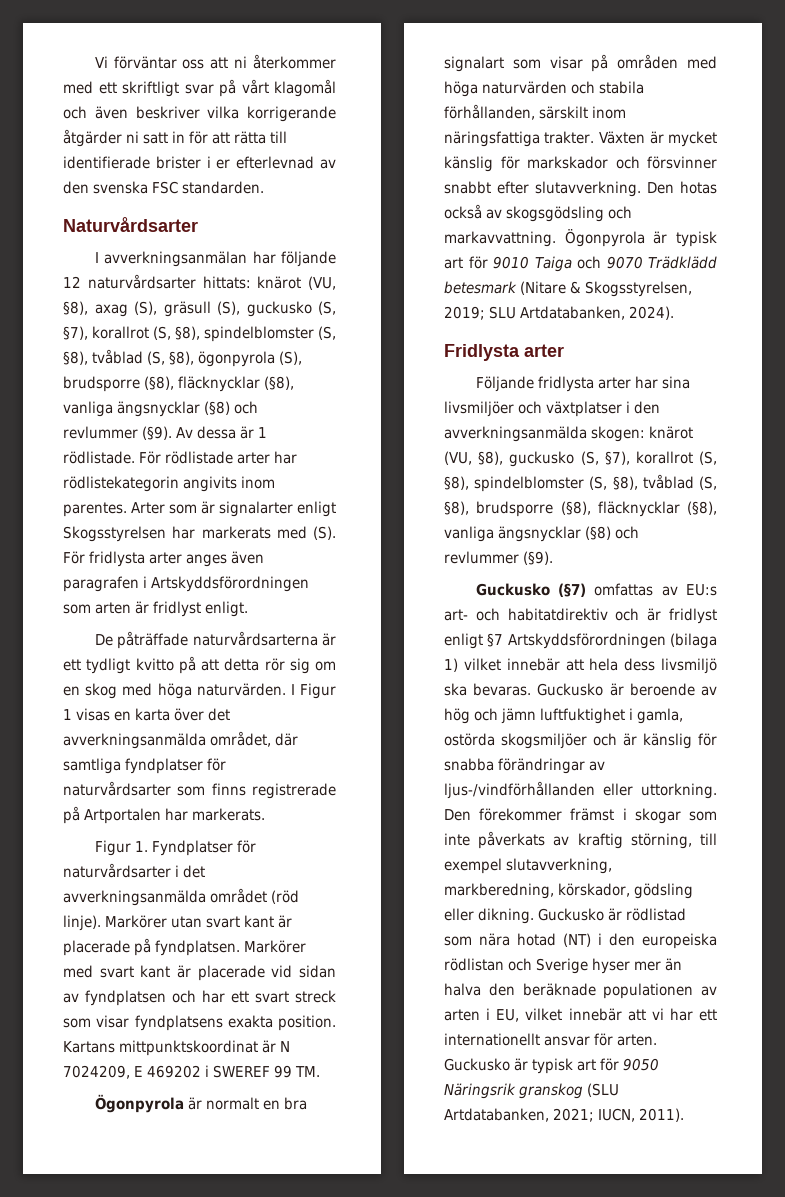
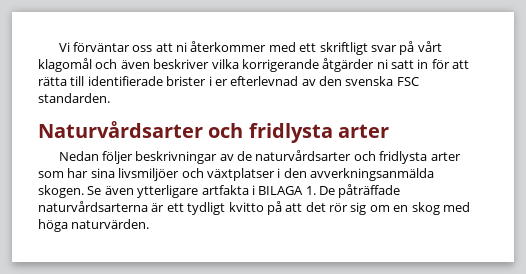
[94,251,336,267] [63,274,336,290] [63,301,336,317] [63,326,336,342] [63,349,302,367] [63,376,294,392] [63,401,258,417] [63,426,267,440] [63,451,297,464] [63,476,275,492] [63,501,336,517] [63,526,336,542] [63,551,264,567] [63,576,309,592] [63,601,248,617] // I avverkningsanmälan har följande 12 naturvårdsarter hittats: knärot (VU, §8), axag (S), gräsull (S), guckusko (S, §7), korallrot (S, §8), spindelblomster (S, §8), tvåblad (S, §8), ögonpyrola (S), brudsporre (§8), fläcknycklar (§8), vanliga ängsnycklar (§8) och revlummer (§9). Av dessa är 1 rödlistade. För rödlistade arter har rödlistekategorin angivits inom parentes. Arter som är signalarter enligt Skogsstyrelsen har markerats med (S). För fridlysta arter anges även paragrafen i Artskyddsförordningen som arten är fridlyst enligt. // -> [208,123,389,143] [58,150,461,164] [38,168,434,181] [38,185,316,198] och fridlysta arter // Nedan följer beskrivningar av de naturvårdsarter och fridlysta arter som har sina livsmiljöer och växtplatser i den avverkningsanmälda skogen. Se även ytterligare artfakta i BILAGA 1.
[224,658,260,671] detta -> [305,202,326,212] det
[290,683,337,699] [63,708,230,721] [63,731,298,749] [63,758,226,774] [63,781,336,799] [63,806,265,824] [94,840,256,856] [63,863,205,878] [63,888,299,906] [63,915,292,931] [63,938,306,956] [63,965,336,981] [63,990,336,1006] [63,1015,336,1031] [63,1040,290,1056] [63,1065,320,1079] [94,1094,307,1113] [444,54,717,72] [444,81,644,97] [444,104,626,120] [444,131,717,147] [444,156,717,172] [444,181,717,197] [444,204,632,222] [444,229,717,247] [444,256,718,272] [444,281,692,297] [444,306,674,320] [444,344,564,361] [475,376,690,392] [444,401,660,417] [444,426,693,442] [444,451,717,467] [444,474,717,492] [444,501,717,517] [444,526,639,542] [444,551,553,565] [475,583,717,597] [444,608,717,624] [444,633,717,649] [444,658,717,674] [444,683,717,696] [444,708,683,724] [444,733,717,749] [444,758,605,774] [444,781,717,799] [444,808,717,824] [444,831,717,849] [444,858,612,874] [444,883,693,899] [444,908,686,924] [444,933,717,949] [444,958,682,974] [444,983,717,999] [444,1008,717,1022] [444,1033,657,1046] [444,1058,659,1074] [444,1083,619,1099] [444,1108,684,1122] I Figur 1 visas en karta över det avverkningsanmälda området, där samtliga fyndplatser för naturvårdsarter som finns registrerade på Artportalen har markerats. // Figur 1. Fyndplatser för naturvårdsarter i det avverkningsanmälda området (röd linje). Markörer utan svart kant är placerade på fyndplatsen. Markörer med svart kant är placerade vid sidan av fyndplatsen och har ett svart streck som visar fyndplatsens exakta position. Kartans mittpunktskoordinat är N 7024209, E 469202 i SWEREF 99 TM. // Ögonpyrola är normalt en bra signalart som visar på områden med höga naturvärden och stabila förhållanden, särskilt inom näringsfattiga trakter. Växten är mycket känslig för markskador och försvinner snabbt efter slutavverkning. Den hotas också av skogsgödsling och markavvattning. Ögonpyrola är typisk art för 9010 Taiga och 9070 Trädklädd betesmark (Nitare & Skogsstyrelsen, 2019; SLU Artdatabanken, 2024). // Fridlysta arter // Följande fridlysta arter har sina livsmiljöer och växtplatser i den avverkningsanmälda skogen: knärot (VU, §8), guckusko (S, §7), korallrot (S, §8), spindelblomster (S, §8), tvåblad (S, §8), brudsporre (§8), fläcknycklar (§8), vanliga ängsnycklar (§8) och revlummer (§9). // Guckusko (§7) omfattas av EU:s art- och habitatdirektiv och är fridlyst enligt §7 Artskyddsförordningen (bilaga 1) vilket innebär att hela dess livsmiljö ska bevaras. Guckusko är beroende av hög och jämn luftfuktighet i gamla, ostörda skogsmiljöer och är känslig för snabba förändringar av ljus-/vindförhållanden eller uttorkning. Den förekommer främst i skogar som inte påverkats av kraftig störning, till exempel slutavverkning, markberedning, körskador, gödsling eller dikning. Guckusko är rödlistad som nära hotad (NT) i den europeiska rödlistan och Sverige hyser mer än halva den beräknade populationen av arten i EU, vilket innebär att vi har ett internationellt ansvar för arten. Guckusko är typisk art för 9050 Näringsrik granskog (SLU Artdatabanken, 2021; IUCN, 2011). -> (150, 224) none

